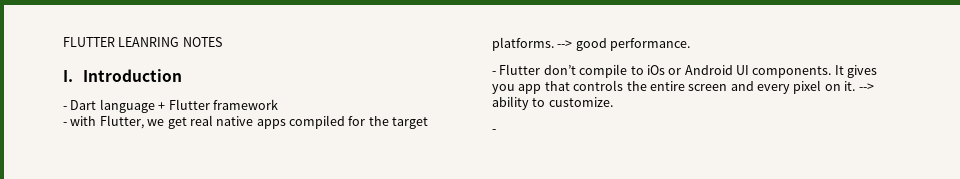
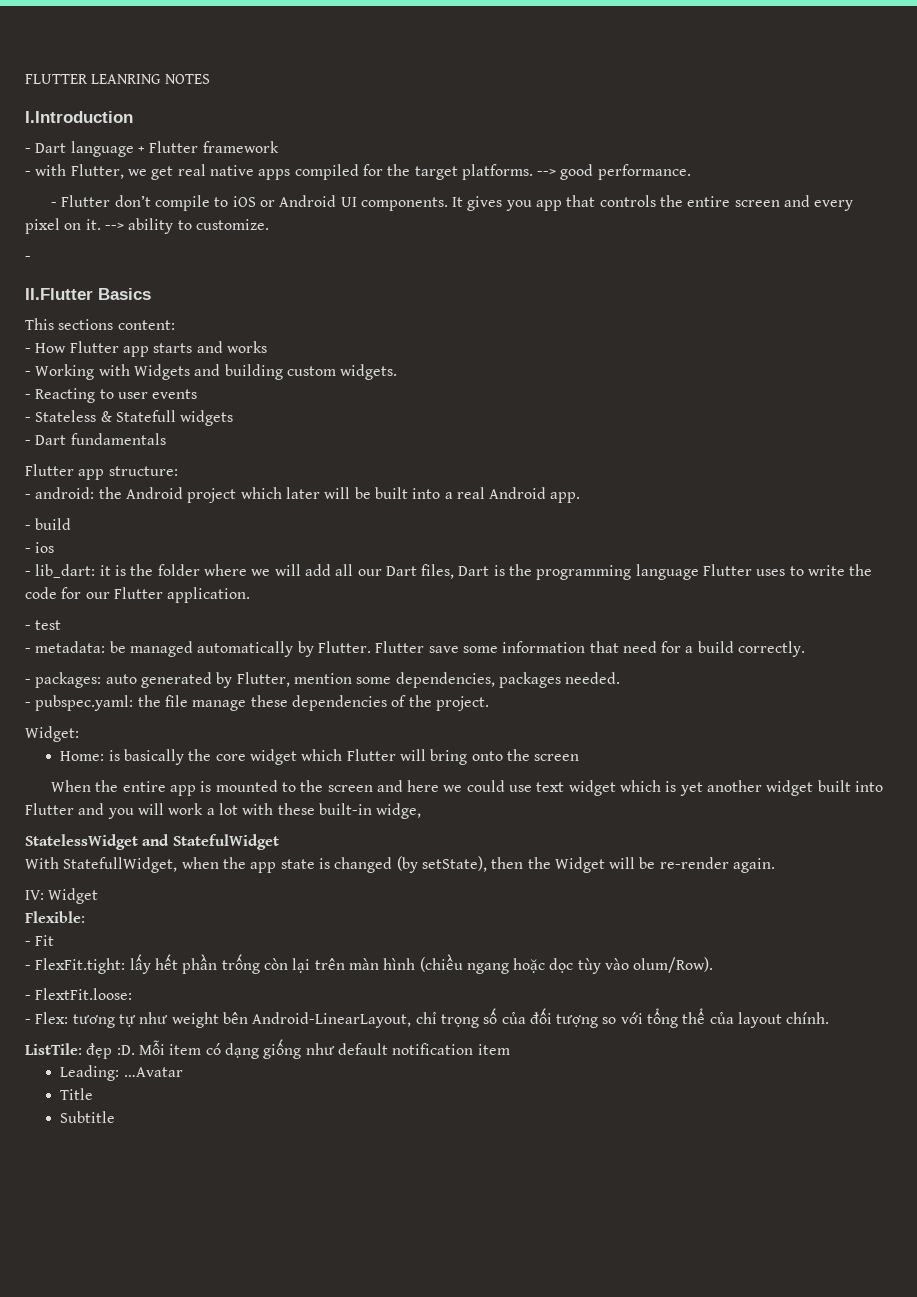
[63,69,182,82] I. Introduction -> [25,111,133,123] I.Introduction
[646,65,665,75] iOs -> [232,196,256,207] iOS
(496, 131) none -> [25,288,151,300] [25,318,175,330] [25,341,267,357] [25,364,398,380] [25,388,198,403] [25,410,234,426] [25,433,166,445] [25,464,178,480] [25,487,581,503] [25,518,72,530] [25,542,55,553] [25,564,873,580] [25,587,251,603] [25,620,62,630] [25,641,806,657] [25,672,621,688] [25,695,489,711] [25,726,79,742] [60,749,580,765] [50,780,883,796] [25,803,422,819] [25,834,279,850] [25,856,776,873] [25,888,99,904] [25,911,85,923] [25,935,55,946] [25,954,714,974] [25,988,133,1000] [25,1008,830,1028] [25,1039,510,1059] [60,1065,183,1081] [60,1088,94,1100] [60,1111,116,1123] // II.Flutter Basics // This sections content: // - How Flutter app starts and works // - Working with Widgets and building custom widgets. // - Reacting to user events // - Stateless & Statefull widgets // - Dart fundamentals // Flutter app structure: // - android: the Android project which later will be built into a real Android app. // - build // - ios // - lib_dart: it is the folder where we will add all our Dart files, Dart is the programming language Flutter uses to write the code for our Flutter application. // - test // - metadata: be managed automatically by Flutter. Flutter save some information that need for a build correctly. // - packages: auto generated by Flutter, mention some dependencies, packages needed. // - pubspec.yaml: the file manage these dependencies of the project. // Widget: // Home: is basically the core widget which Flutter will bring onto the screen // When the entire app is mounted to the screen and here we could use text widget which is yet another widget built into Flutter and you will work a lot with these built-in widge, // StatelessWidget and StatefulWidget // With StatefullWidget, when the app state is changed (by setState), then the Widget will be re-render again. // IV: Widget // Flexible: // - Fit // - FlexFit.tight: lấy hết phần trống còn lại trên màn hình (chiều ngang hoặc dọc tùy vào olum/Row). // - FlextFit.loose: // - Flex: tương tự như weight bên Android-LinearLayout, chỉ trọng số của đối tượng so với tổng thể của layout chính. // ListTile: đẹp :D. Mỗi item có dạng giống như default notification item // Leading: …Avatar // Title // Subtitle

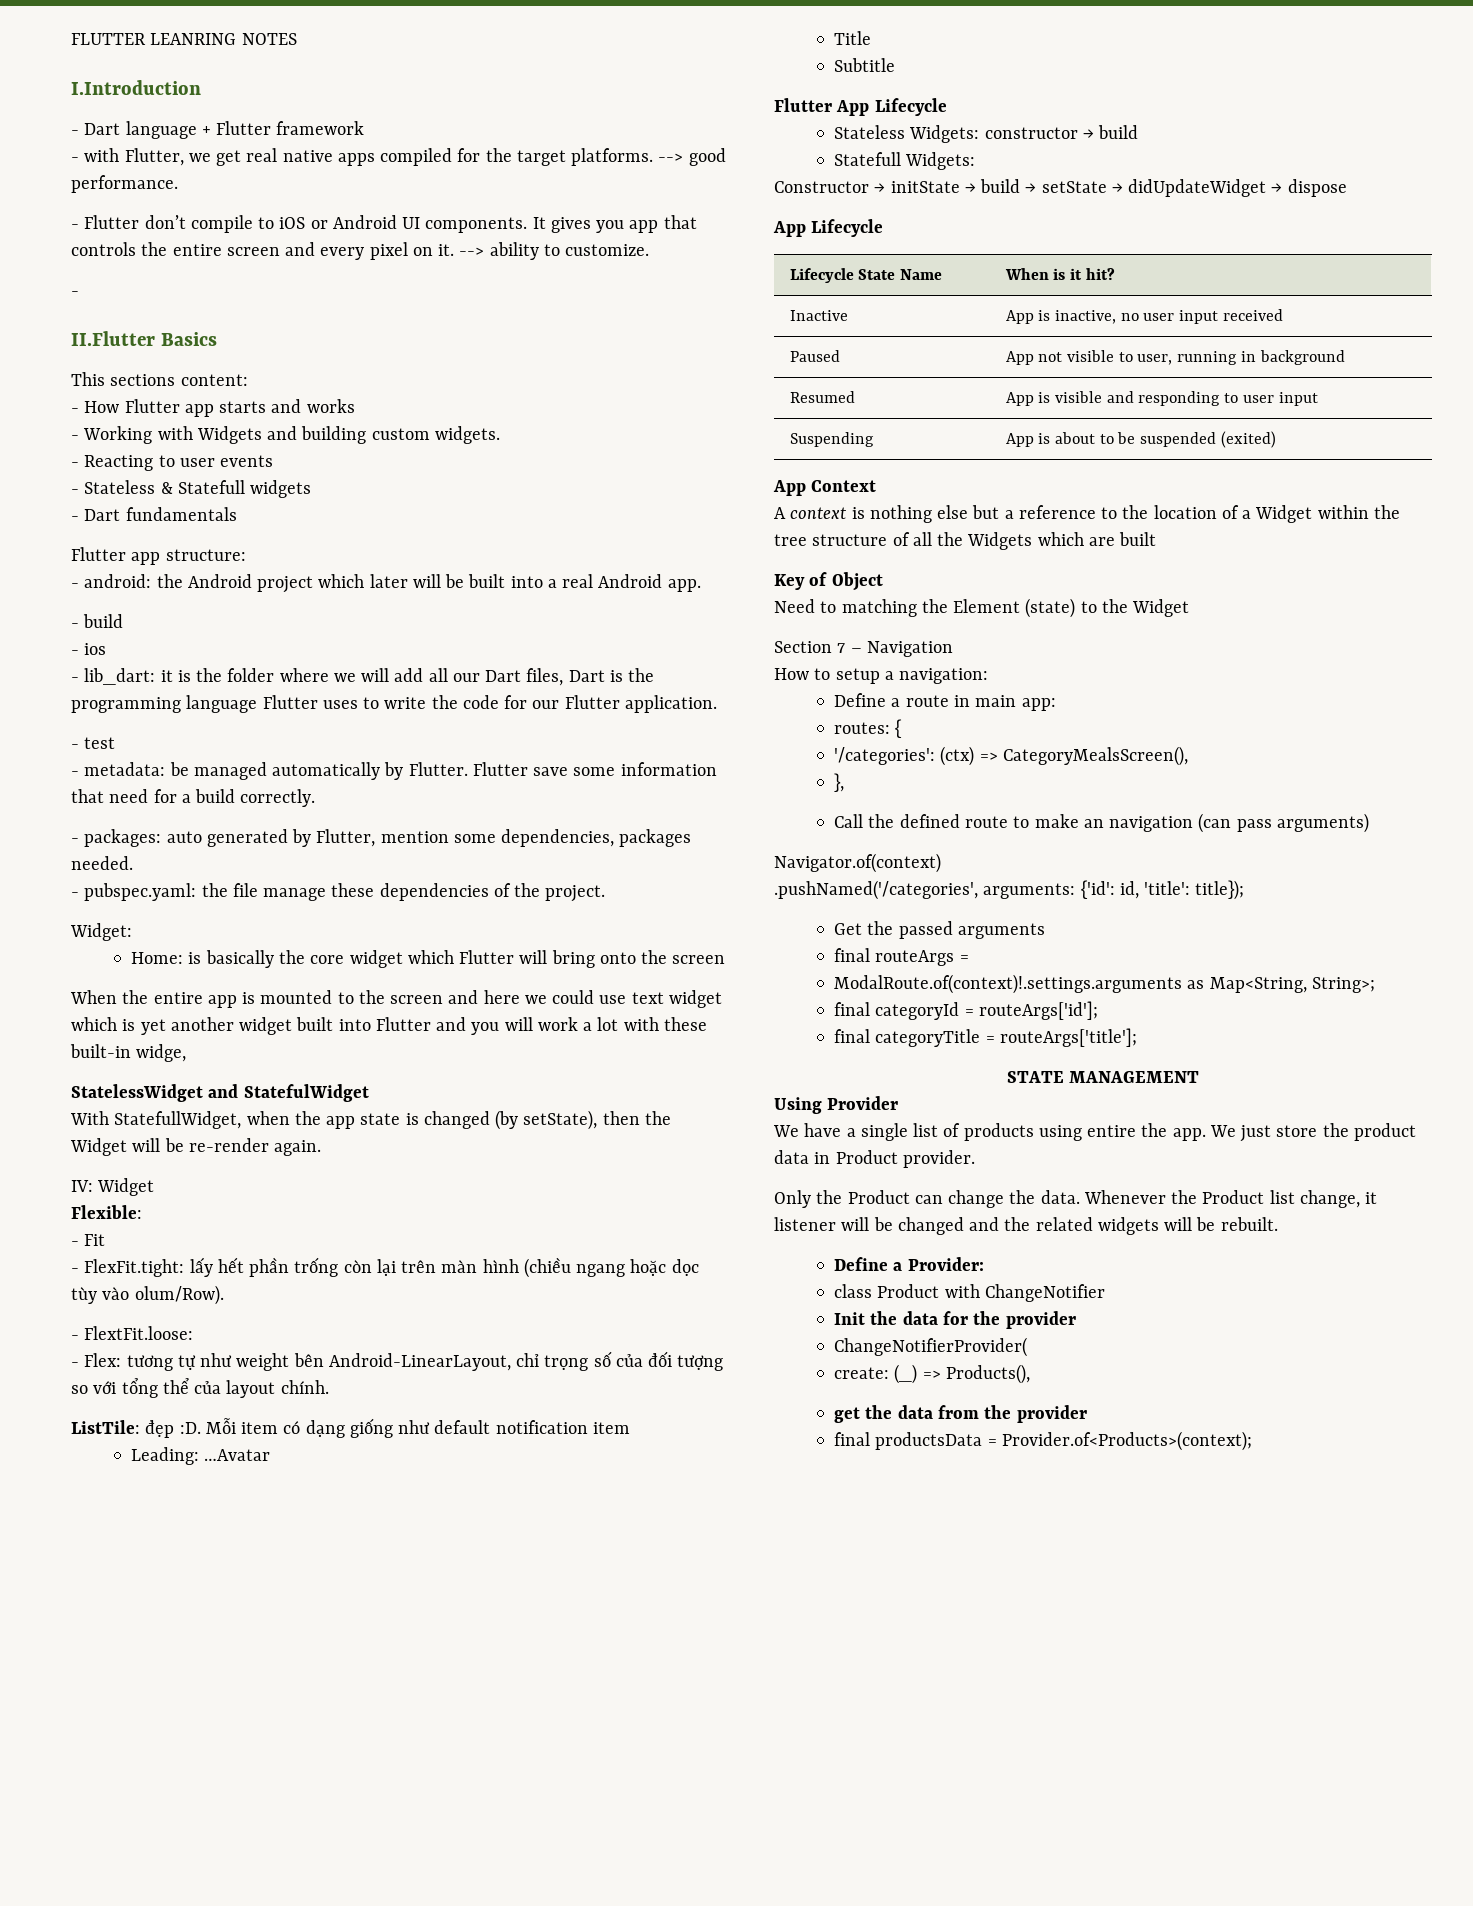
(116, 1117) none -> [774,98,947,116] [834,125,1139,143] [834,152,976,170] [774,179,1347,197] [773,219,884,237] [789,268,942,283] [1004,268,1115,280] [789,310,848,321] [1005,309,1283,324] [789,350,840,362] [1005,350,1345,365] [789,391,855,403] [1005,391,1318,406] [789,432,874,447] [1005,431,1276,448] [773,480,877,496] [774,505,1400,523] [774,532,1157,550] [774,572,883,591] [774,598,1190,618] [774,641,953,657] [774,668,989,684] [834,693,1056,711] [834,719,903,738] [834,746,1188,766] [834,773,845,792] [834,813,1369,833] [774,853,941,873] [774,880,1245,900] [834,921,1045,939] [834,948,969,966] [834,974,1375,994] [834,1001,1098,1020] [834,1028,1137,1047] [1006,1071,1200,1083] [774,1096,899,1114] [773,1123,1416,1142] [774,1150,975,1168] [774,1190,1378,1208] [774,1217,1278,1235] [834,1257,984,1271] [834,1284,1105,1302] [834,1311,1076,1329] [834,1337,1028,1357] [834,1364,1030,1384] [834,1405,1087,1423] [834,1431,1252,1451] // Flutter App Lifecycle // Stateless Widgets: constructor → build // Statefull Widgets: // Constructor → initState → build → setState → didUpdateWidget → dispose // App Lifecycle // Lifecycle State Name | When is it hit? // Inactive | App is inactive, no user input received // Paused | App not visible to user, running in background // Resumed | App is visible and responding to user input // Suspending | App is about to be suspended (exited) // App Context // A context is nothing else but a reference to the location of a Widget within the tree structure of all the Widgets which are built // Key of Object // Need to matching the Element (state) to the Widget // Section 7 – Navigation // How to setup a navigation: // Define a route in main app: // routes: { // '/categories': (ctx) => CategoryMealsScreen(), // }, // Call the defined route to make an navigation (can pass arguments) // Navigator.of(context) // .pushNamed('/categories', arguments: {'id': id, 'title': title}); // Get the passed arguments // final routeArgs = // ModalRoute.of(context)!.settings.arguments as Map<String, String>; // final categoryId = routeArgs['id']; // final categoryTitle = routeArgs['title']; // STATE MANAGEMENT // Using Provider // We have a single list of products using entire the app. We just store the product data in Product provider. // Only the Product can change the data. Whenever the Product list change, it listener will be changed and the related widgets will be rebuilt. // Define a Provider: // class Product with ChangeNotifier // Init the data for the provider // ChangeNotifierProvider( // create: (_) => Products(), // get the data from the provider // final productsData = Provider.of<Products>(context);

